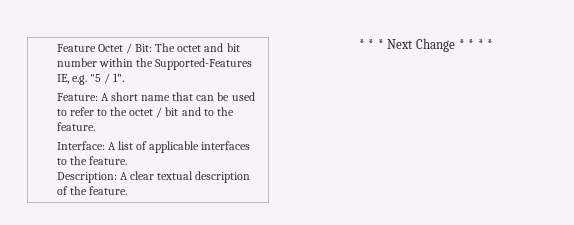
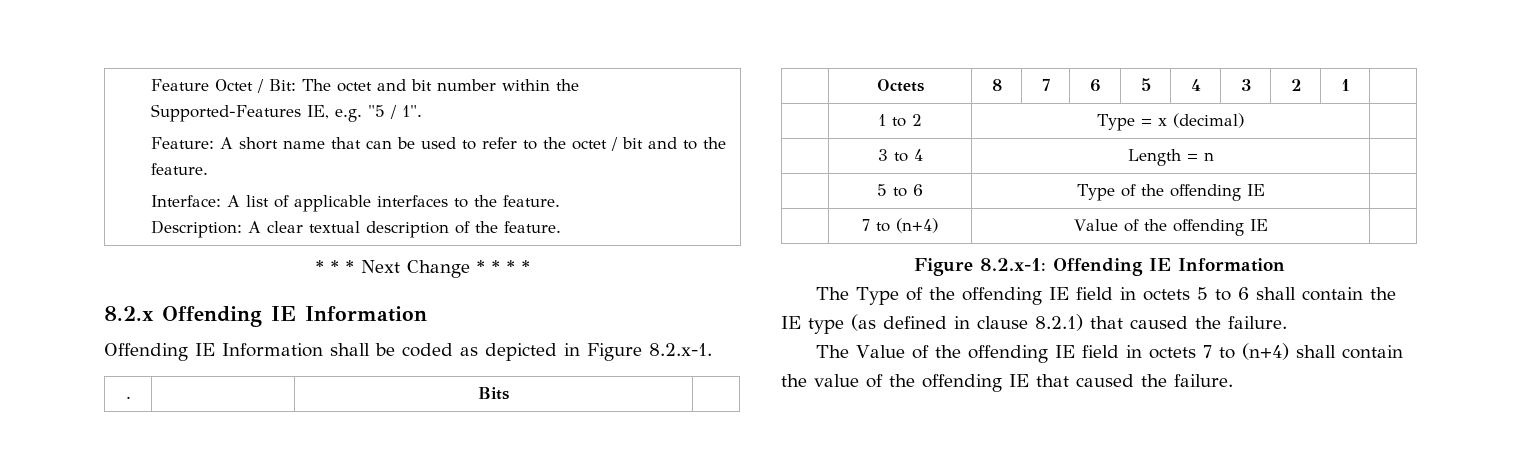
(494, 44) none -> [104,306,427,327] [104,343,712,361] [125,396,131,399] [478,387,509,400] [876,79,924,92] [991,79,1002,91] [1041,79,1050,91] [1089,79,1101,92] [1140,78,1151,91] [1190,79,1201,91] [1240,79,1251,91] [1290,79,1301,91] [1340,79,1350,91] [878,114,922,127] [1097,113,1244,131] [877,149,923,162] [1127,149,1214,166] [877,184,923,197] [1076,184,1265,201] [862,218,938,233] [1073,219,1268,236] [914,258,1285,276] [816,287,1397,305] [781,314,1287,334] [816,343,1404,363] [781,374,1233,392] // 8.2.x Offending IE Information // Offending IE Information shall be coded as depicted in Figure 8.2.x-1. // . | | Bits | // | Octets | 8 | 7 | 6 | 5 | 4 | 3 | 2 | 1 | // | 1 to 2 | Type = x (decimal) | // | 3 to 4 | Length = n | // | 5 to 6 | Type of the offending IE | // | 7 to (n+4) | Value of the offending IE | // Figure 8.2.x-1: Offending IE Information // The Type of the offending IE field in octets 5 to 6 shall contain the IE type (as defined in clause 8.2.1) that caused the failure. // The Value of the offending IE field in octets 7 to (n+4) shall contain the value of the offending IE that caused the failure.

